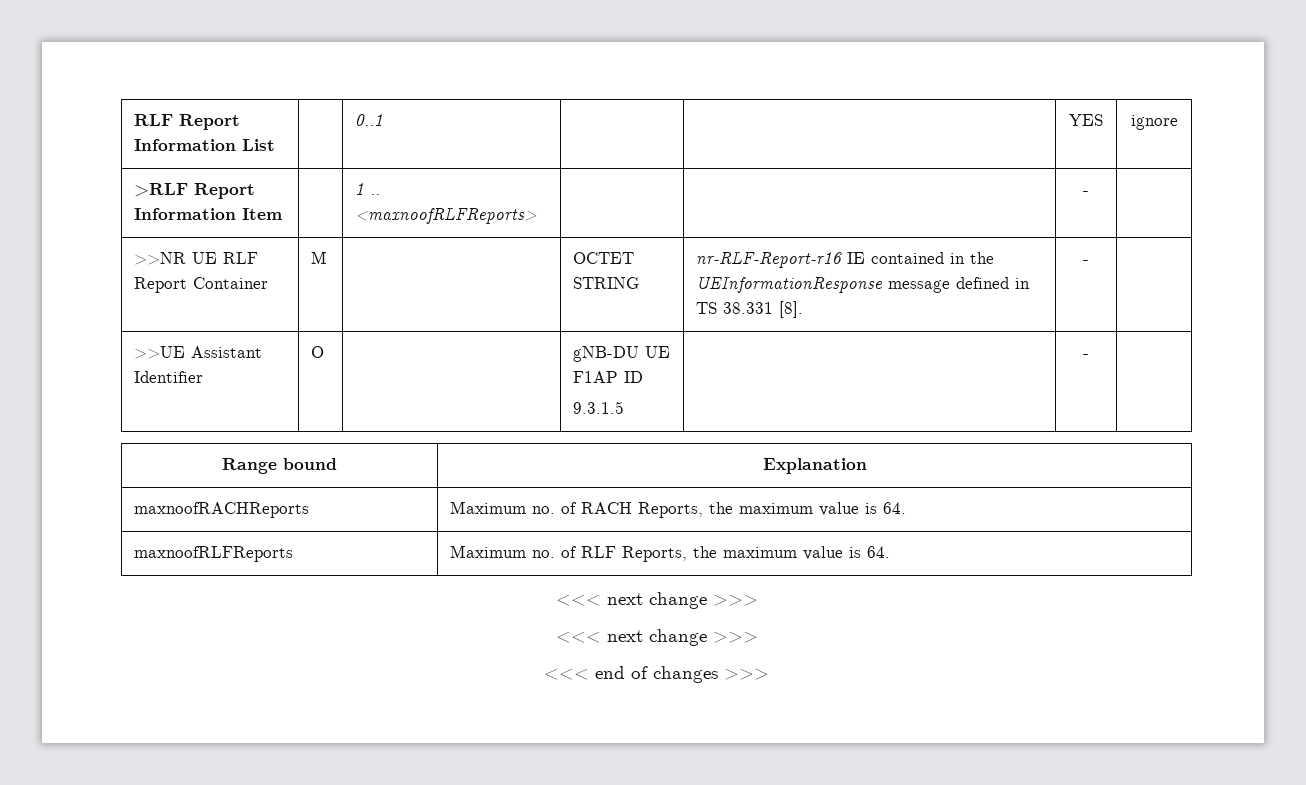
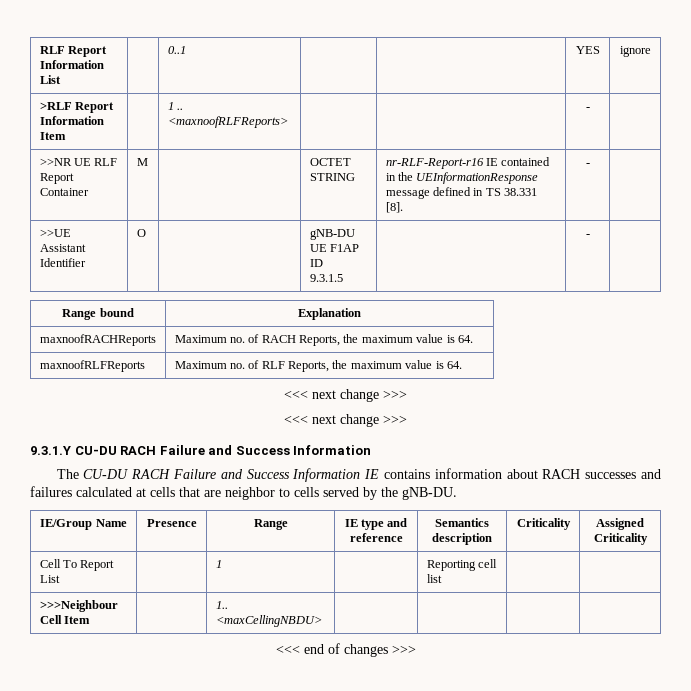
(758, 637) none -> [30,445,372,455] [56,468,661,482] [30,486,457,500] [40,519,127,530] [146,519,197,527] [253,519,288,530] [344,518,408,530] [349,533,403,542] [435,518,489,527] [432,533,492,545] [516,518,571,530] [596,518,644,530] [593,533,648,545] [39,559,115,571] [39,575,60,583] [215,560,222,568] [426,559,497,571] [426,574,442,583] [39,600,118,612] [39,615,90,624] [215,601,228,609] [215,615,322,627] // 9.3.1.Y CU-DU RACH Failure and Success Information // The CU-DU RACH Failure and Success Information IE contains information about RACH successes and failures calculated at cells that are neighbor to cells served by the gNB-DU. // IE/Group Name | Presence | Range | IE type and reference | Semantics description | Criticality | Assigned Criticality // Cell To Report List | | 1 | | Reporting cell list | | // >>>Neighbour Cell Item | | 1.. <maxCellingNBDU> | | | |

